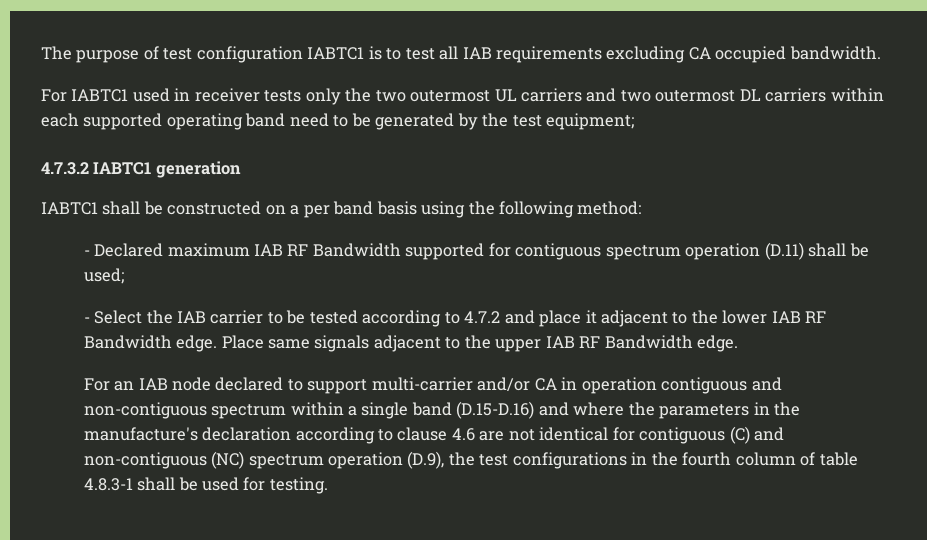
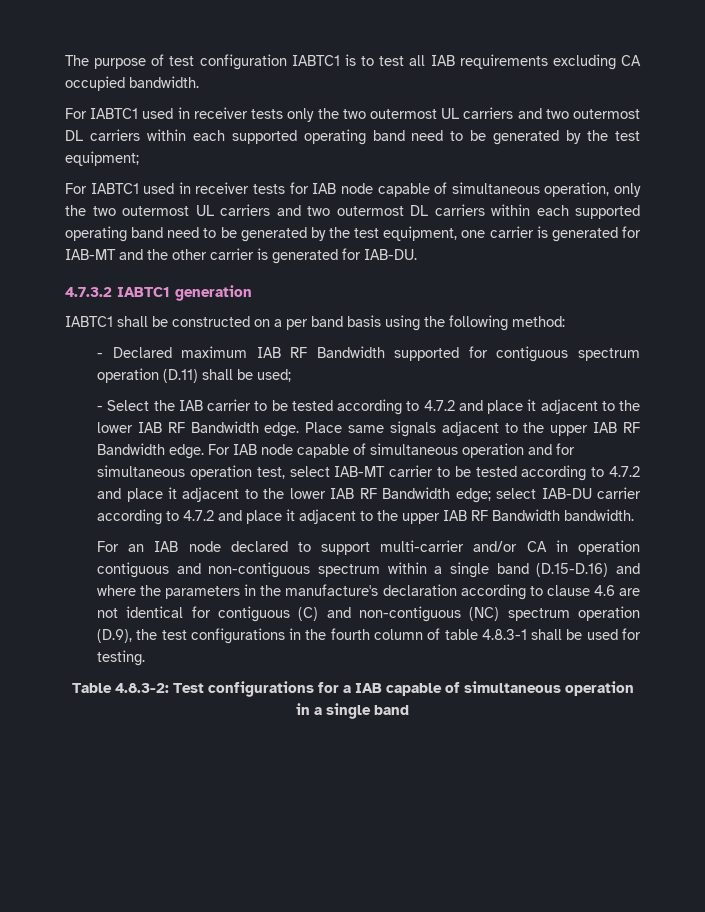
(635, 121) none -> [65,182,642,197] [65,204,640,219] [65,226,642,242] [65,248,417,264] // For IABTC1 used in receiver tests for IAB node capable of simultaneous operation, only the two outermost UL carriers and two outermost DL carriers within each supported operating band need to be generated by the test equipment, one carrier is generated for IAB-MT and the other carrier is generated for IAB-DU.
(739, 343) none -> [208,443,576,458] [97,465,640,481] [97,487,642,503] [97,509,635,525] For IAB node capable of simultaneous operation and for simultaneous operation test, select IAB-MT carrier to be tested according to 4.7.2 and place it adjacent to the lower IAB RF Bandwidth edge; select IAB-DU carrier according to 4.7.2 and place it adjacent to the upper IAB RF Bandwidth bandwidth.
(328, 485) none -> [71,681,634,697] [296,703,409,719] // Table 4.8.3-2: Test configurations for a IAB capable of simultaneous operation in a single band

